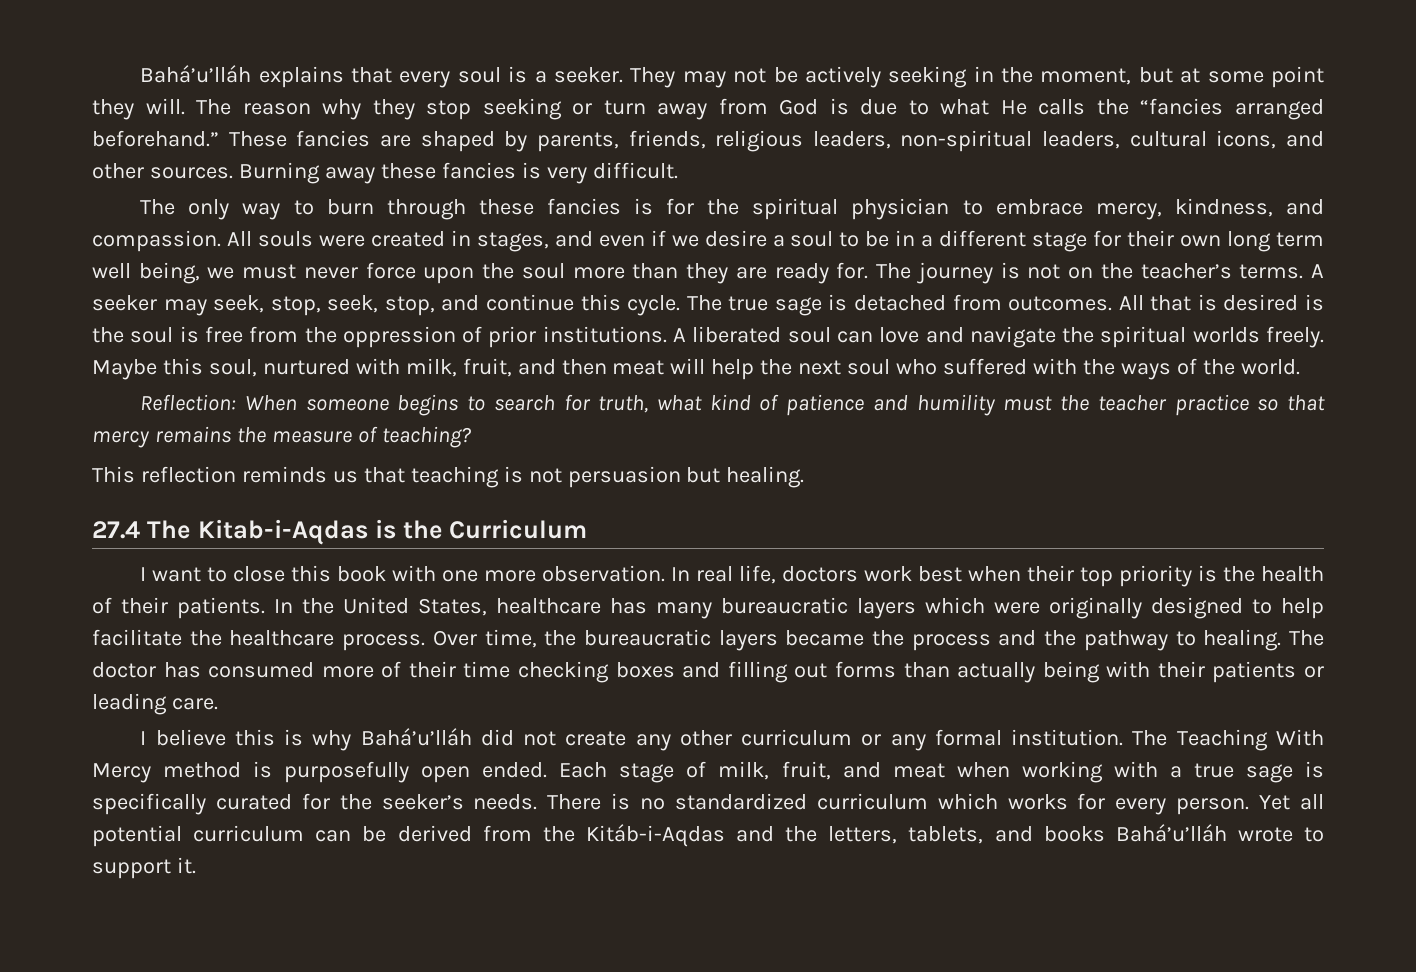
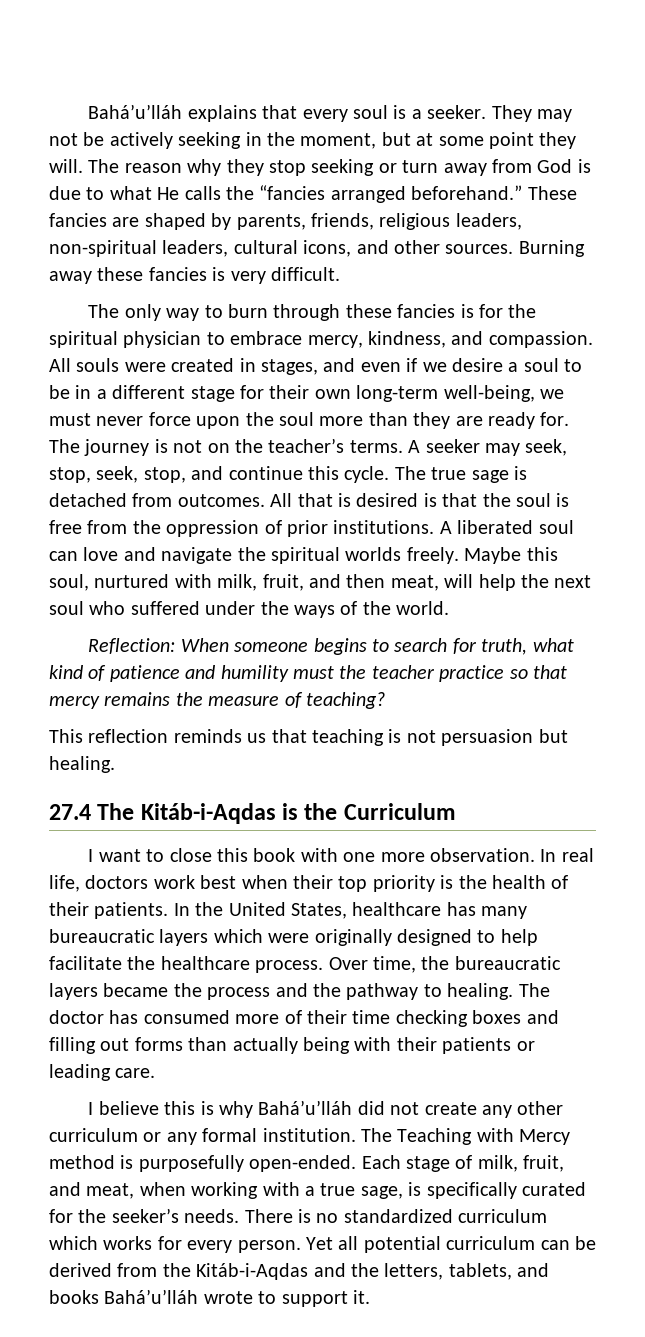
[1227,231,1324,252] [92,262,200,284] long term well being, -> [356,385,535,402] long-term well-being,
(1325, 302) none -> [442,493,478,507] that
[612,360,665,375] meat -> [390,575,439,591] meat,
[1032,358,1077,375] with -> [205,601,256,615] under
[197,519,368,545] Kitab-i-Aqdas -> [140,803,276,824] Kitáb-i-Aqdas
[1276,729,1325,746] With -> [476,1128,514,1142] with
[421,762,548,783] open ended. -> [249,1155,357,1172] open-ended.
[892,763,945,778] meat -> [86,1183,135,1199] meat,
[1245,764,1293,783] sage -> [360,1186,403,1199] sage,

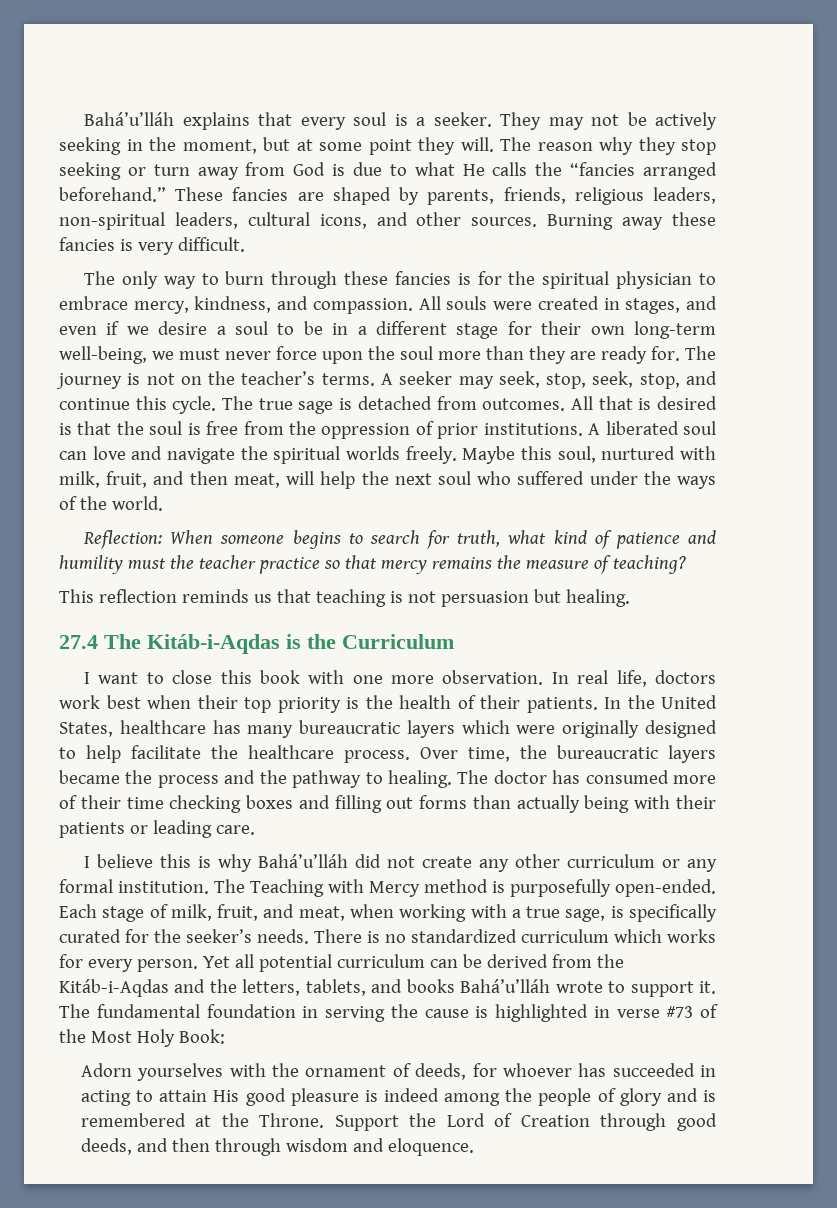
(370, 1297) none -> [59,1004,718,1022] [59,1029,225,1047] [80,1063,716,1081] [80,1088,717,1106] [80,1113,717,1131] [80,1138,474,1156] The fundamental foundation in serving the cause is highlighted in verse #73 of the Most Holy Book: // Adorn yourselves with the ornament of deeds, for whoever has succeeded in acting to attain His good pleasure is indeed among the people of glory and is remembered at the Throne. Support the Lord of Creation through good deeds, and then through wisdom and eloquence.

